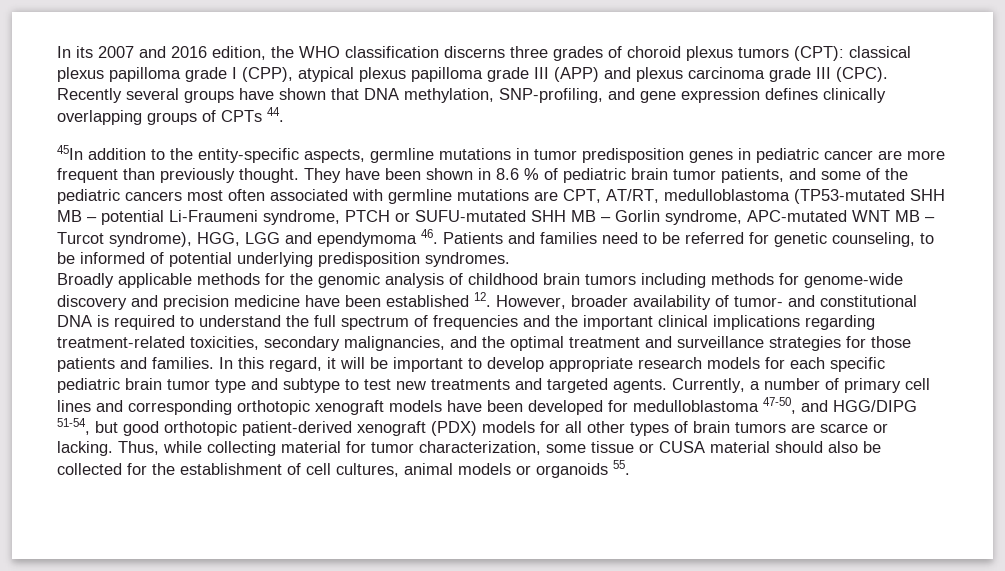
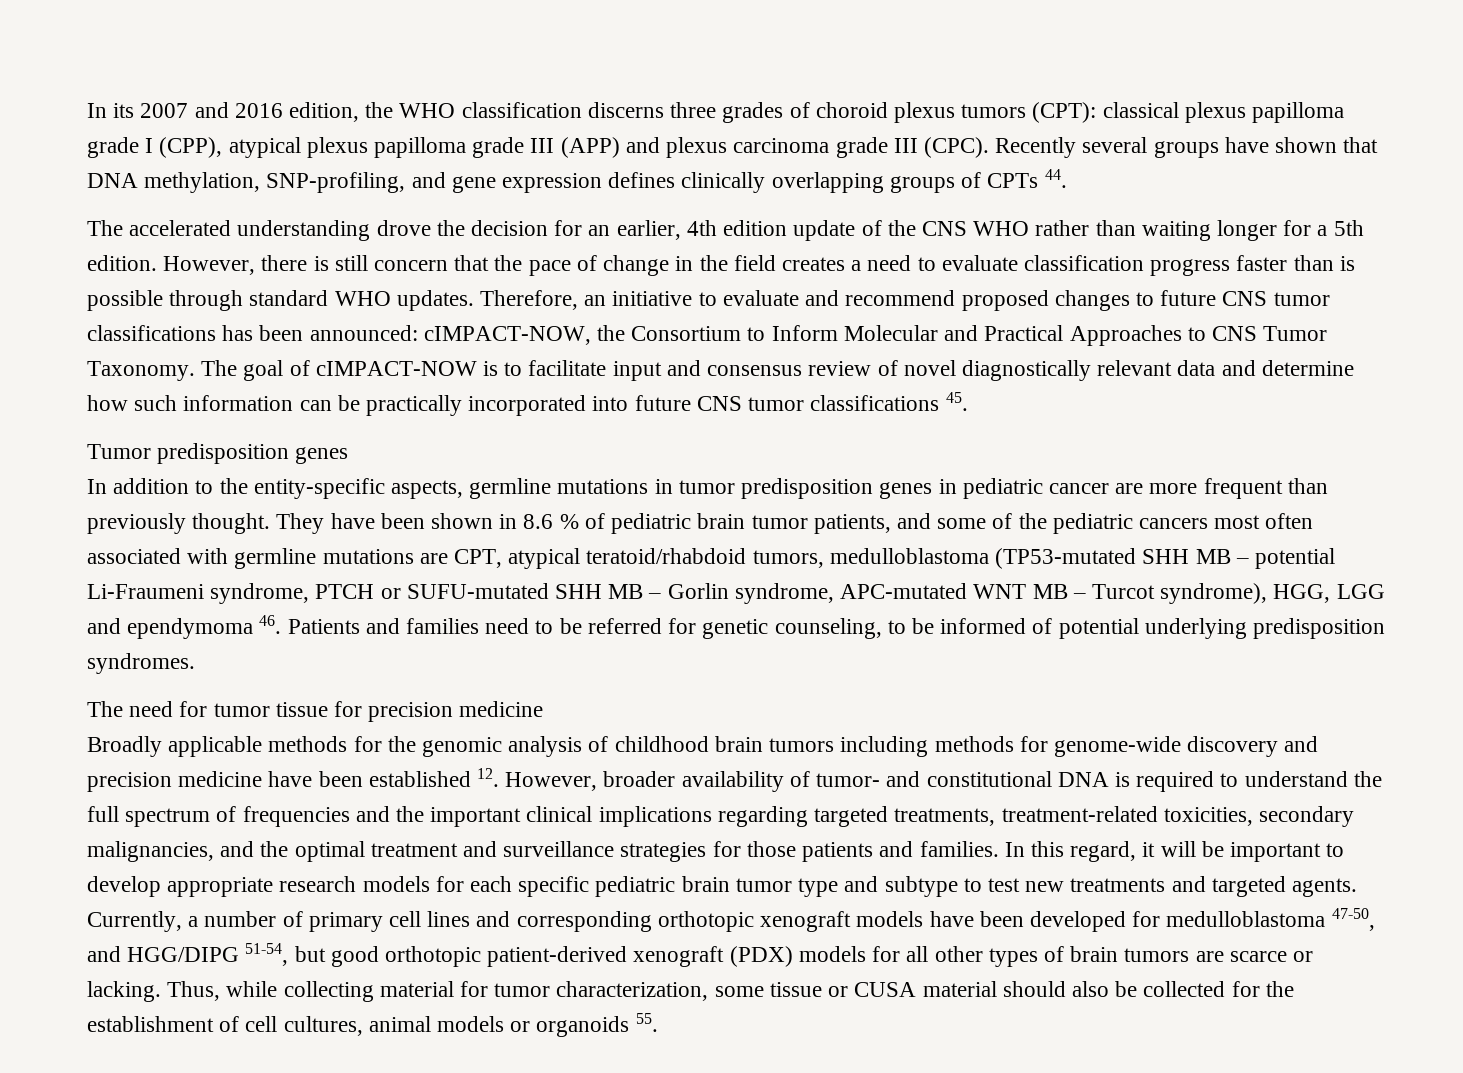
[57,145,83,160] 45In -> [87,220,1364,241] [87,255,1355,276] [87,290,1330,311] [87,325,1328,346] [87,360,1354,381] [87,392,968,416] [87,443,349,464] [87,479,107,494] The accelerated understanding drove the decision for an earlier, 4th edition update of the CNS WHO rather than waiting longer for a 5th edition. However, there is still concern that the pace of change in the field creates a need to evaluate classification progress faster than is possible through standard WHO updates. Therefore, an initiative to evaluate and recommend proposed changes to future CNS tumor classifications has been announced: cIMPACT-NOW, the Consortium to Inform Molecular and Practical Approaches to CNS Tumor Taxonomy. The goal of cIMPACT-NOW is to facilitate input and consensus review of novel diagnostically relevant data and determine how such information can be practically incorporated into future CNS tumor classifications 45. // Tumor predisposition genes // In
[606,189,659,203] AT/RT, -> [508,548,824,569] atypical teratoid/rhabdoid tumors,
(510, 259) none -> [87,701,544,722] // The need for tumor tissue for precision medicine
(875, 322) none -> [814,806,996,827] targeted treatments,

